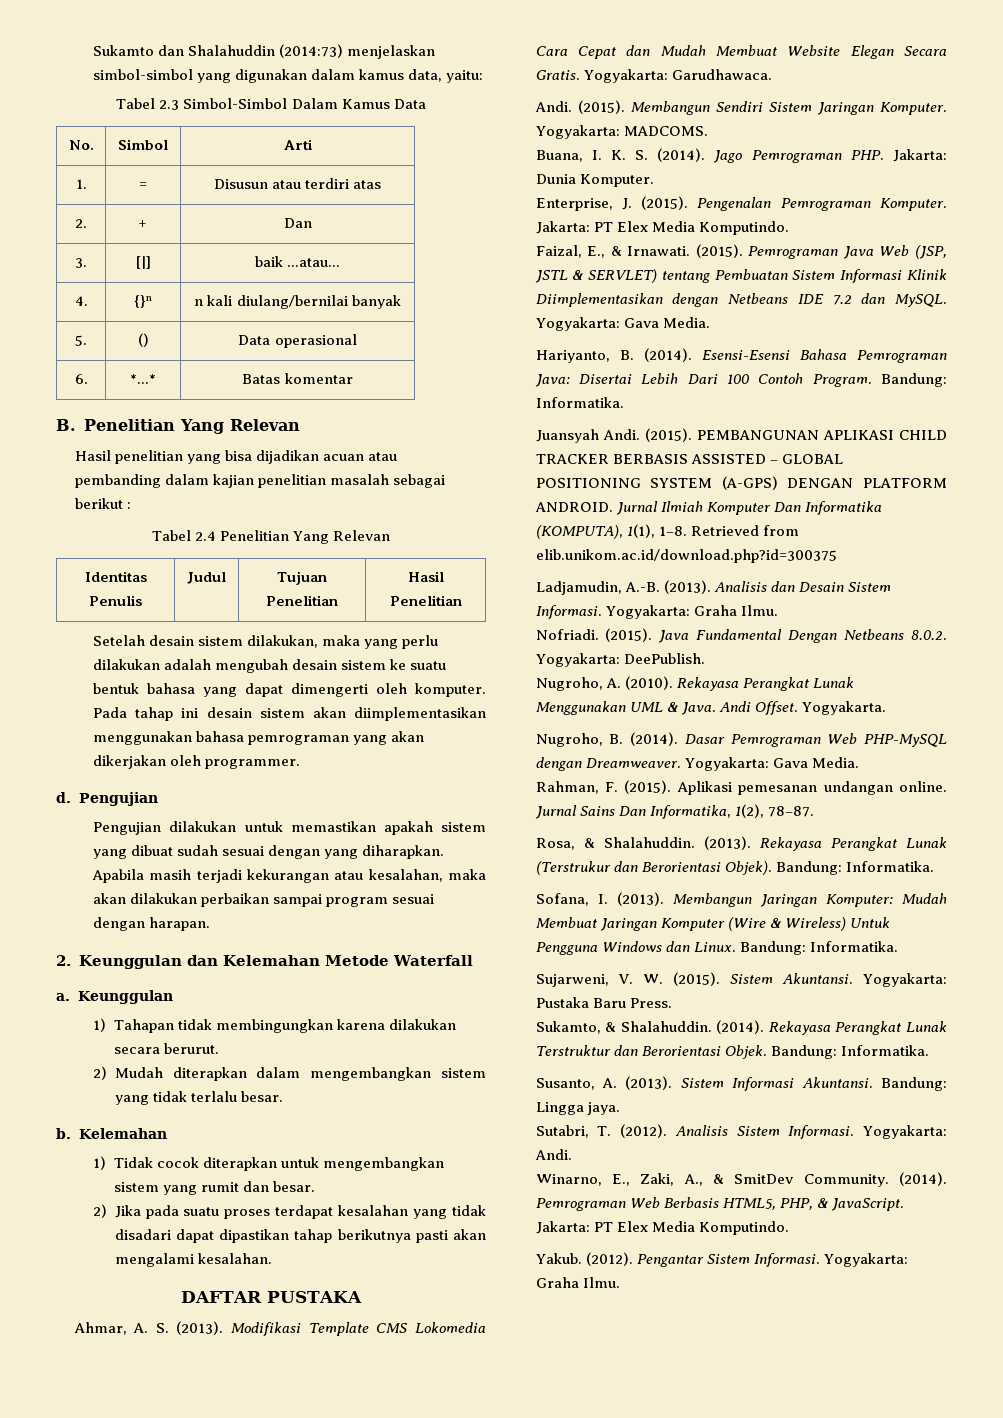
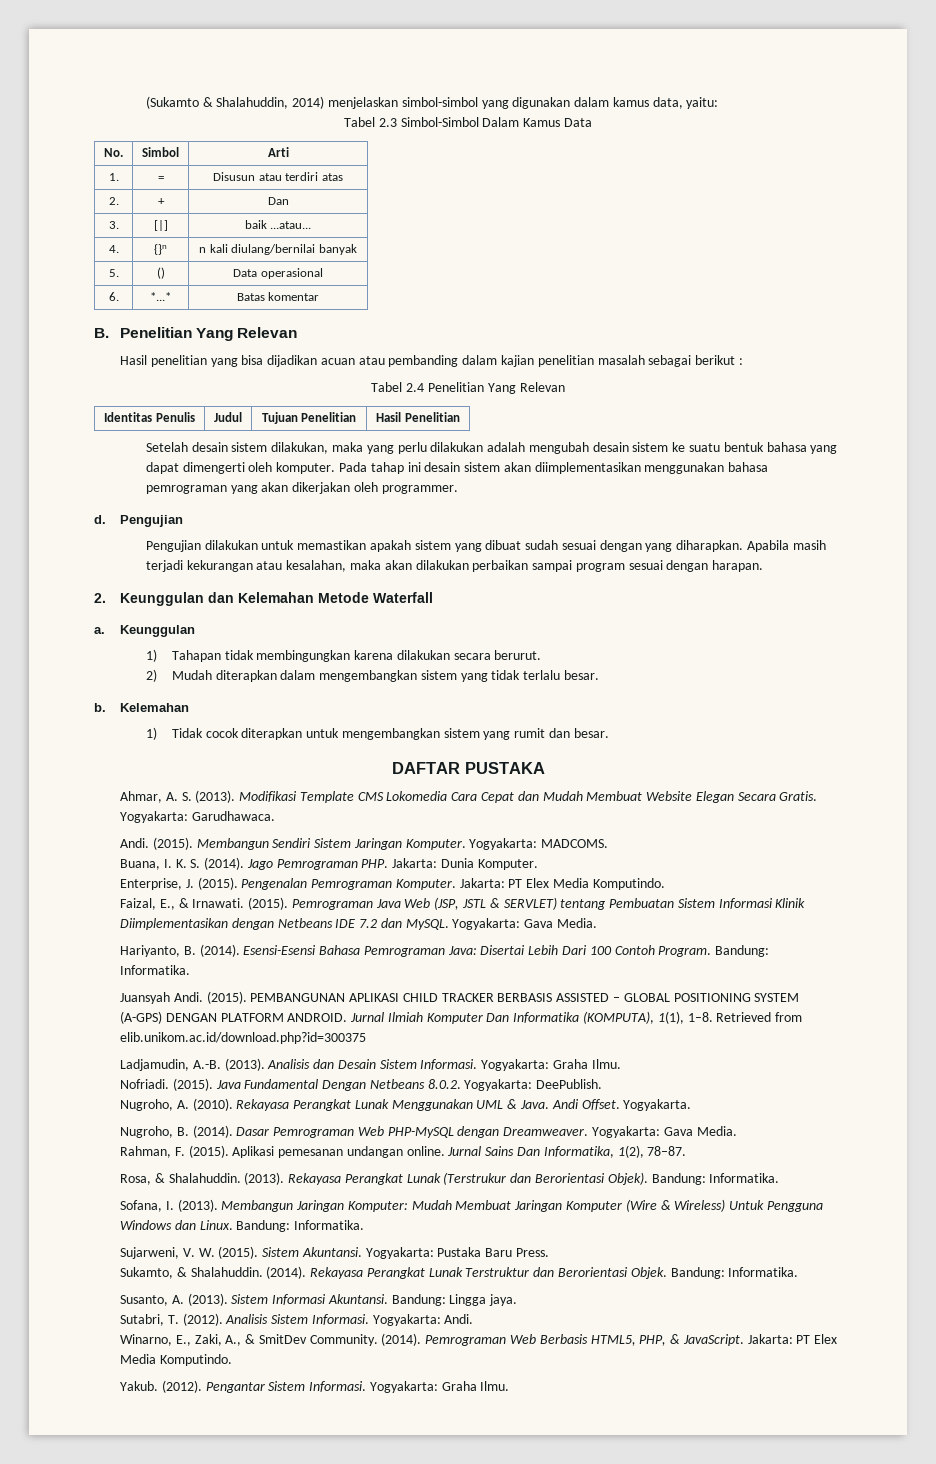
[93,44,344,58] Sukamto dan Shalahuddin (2014:73) -> [145,96,325,109] (Sukamto & Shalahuddin, 2014)
[93,1204,487,1219] [114,1229,486,1243] [114,1253,272,1267] // 2) Jika pada suatu proses terdapat kesalahan yang tidak disadari dapat dipastikan tahap berikutnya pasti akan mengalami kesalahan. -> (609, 733) none

